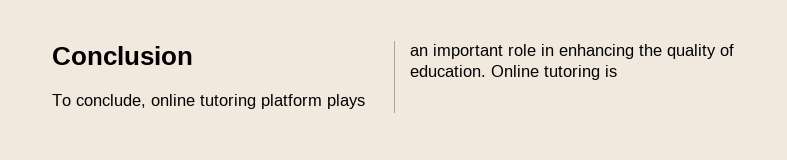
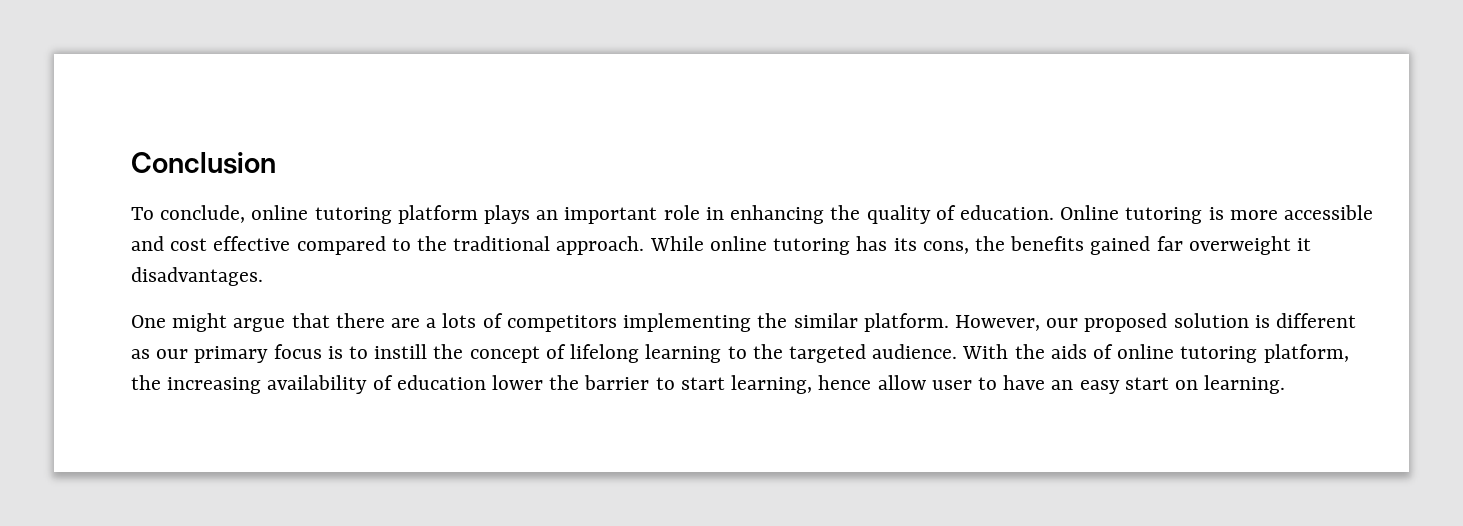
(617, 71) none -> [1229,205,1373,220] [131,236,1311,255] [131,267,263,286] [131,313,1356,332] [131,344,1349,363] [131,375,1286,394] more accessible and cost effective compared to the traditional approach. While online tutoring has its cons, the benefits gained far overweight it disadvantages. // One might argue that there are a lots of competitors implementing the similar platform. However, our proposed solution is different as our primary focus is to instill the concept of lifelong learning to the targeted audience. With the aids of online tutoring platform, the increasing availability of education lower the barrier to start learning, hence allow user to have an easy start on learning.

